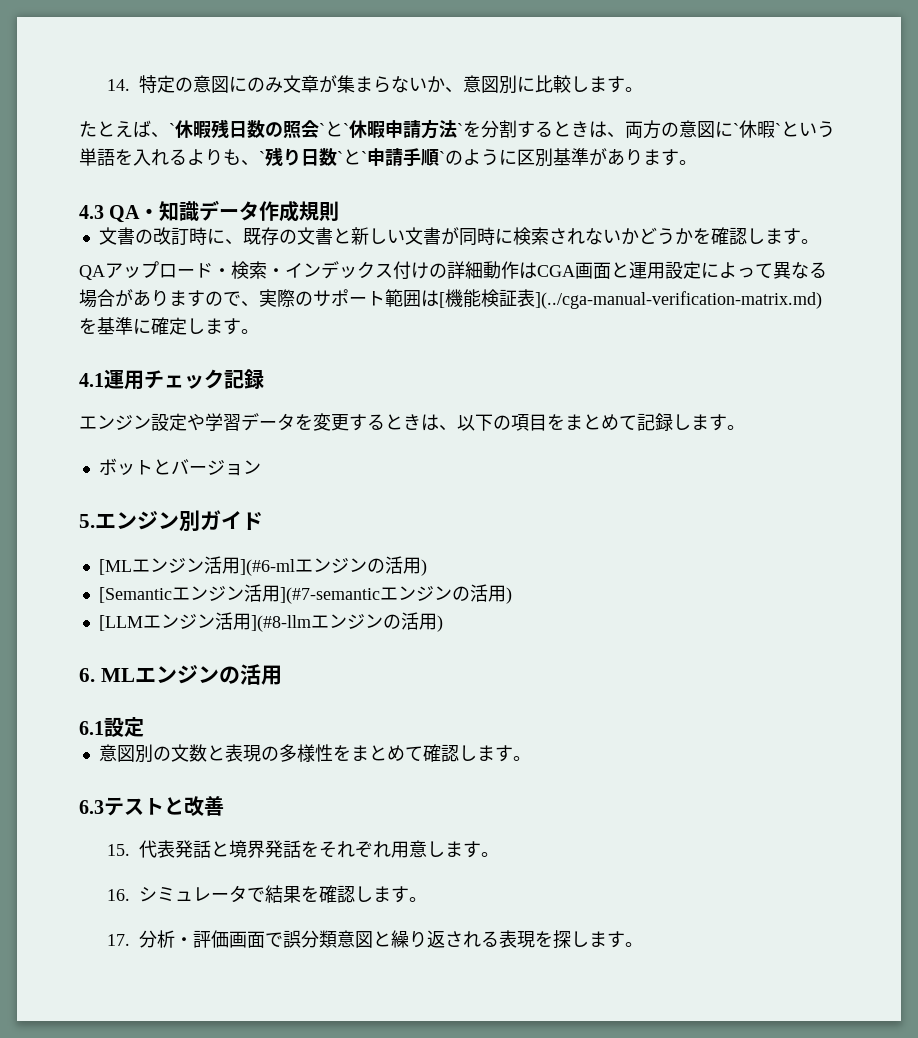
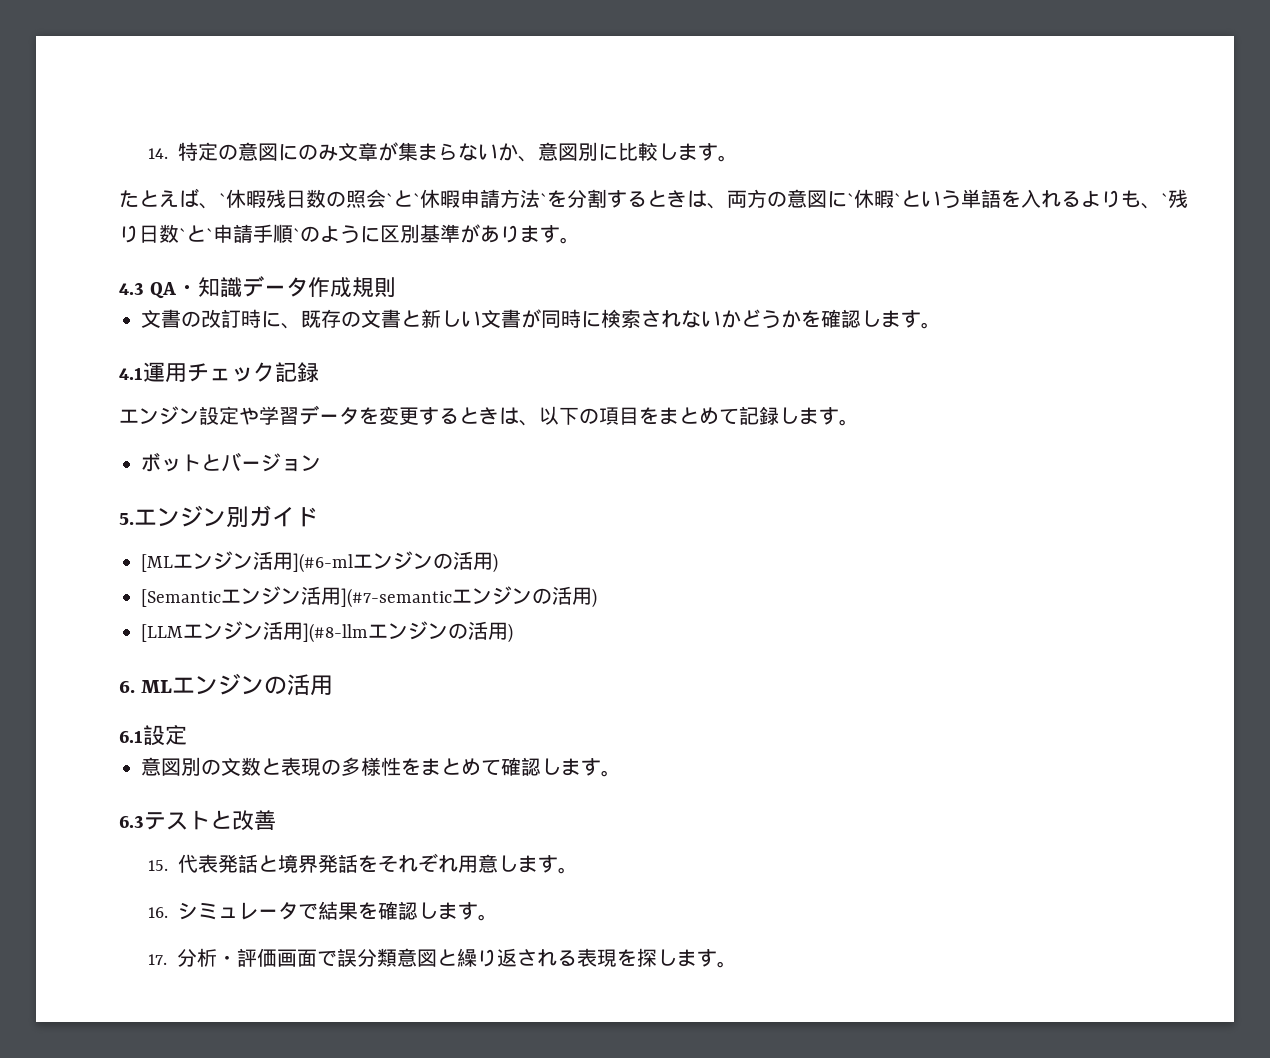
[79,261,827,280] [79,289,822,309] [79,317,259,335] // QAアップロード・検索・インデックス付けの詳細動作はCGA画面と運用設定によって異なる場合がありますので、実際のサポート範囲は[機能検証表](../cga-manual-verification-matrix.md)を基準に確定します。 -> (941, 325) none

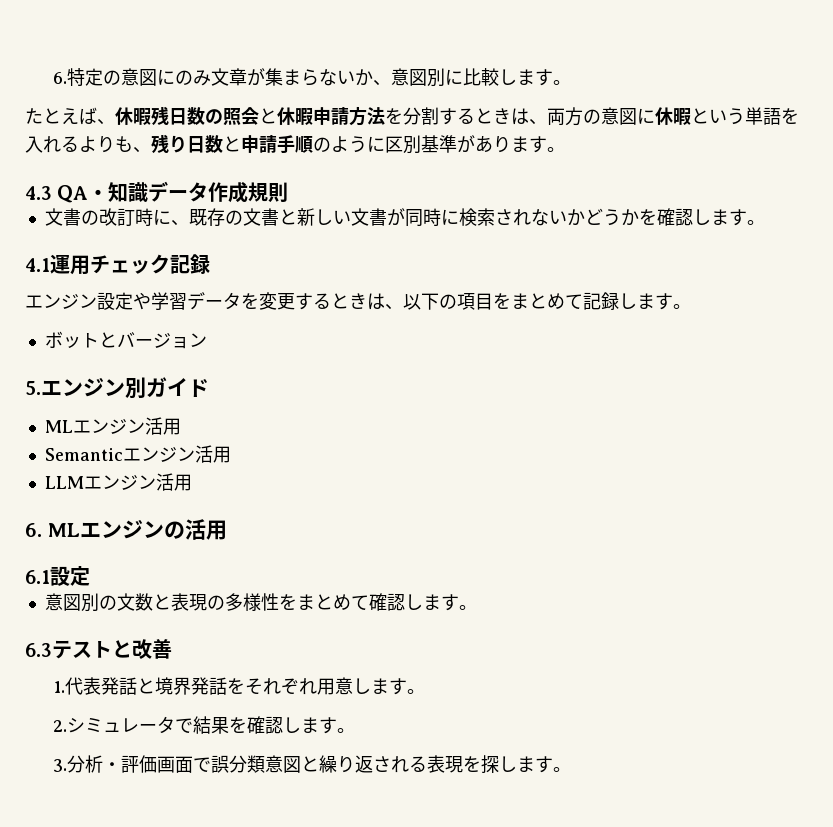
[148,148,169,159] 14. -> [52,72,67,84] 6.
[219,193,226,206] ` -> (115, 122) none
[386,190,420,207] `と` -> [259,108,277,124] と
[540,193,547,206] ` -> (385, 116) none
[847,189,901,208] `休暇` -> [655,107,691,125] 休暇
[1161,193,1168,206] ` -> (151, 150) none
[179,225,213,242] `と` -> [223,136,241,152] と
[293,228,300,241] ` -> (313, 144) none
[141,551,498,573] [141,586,597,608] [141,621,513,643] [MLエンジン活用](#6-mlエンジンの活用) // [Semanticエンジン活用](#7-semanticエンジンの活用) // [LLMエンジン活用](#8-llmエンジンの活用) -> [44,417,181,435] [44,445,231,463] [44,473,192,491] MLエンジン活用 // Semanticエンジン活用 // LLMエンジン活用
[148,860,169,871] 15. -> [52,681,65,693] 1.
[148,907,169,918] 16. -> [52,720,67,732] 2.
[148,954,168,965] 17. -> [52,759,67,772] 3.

